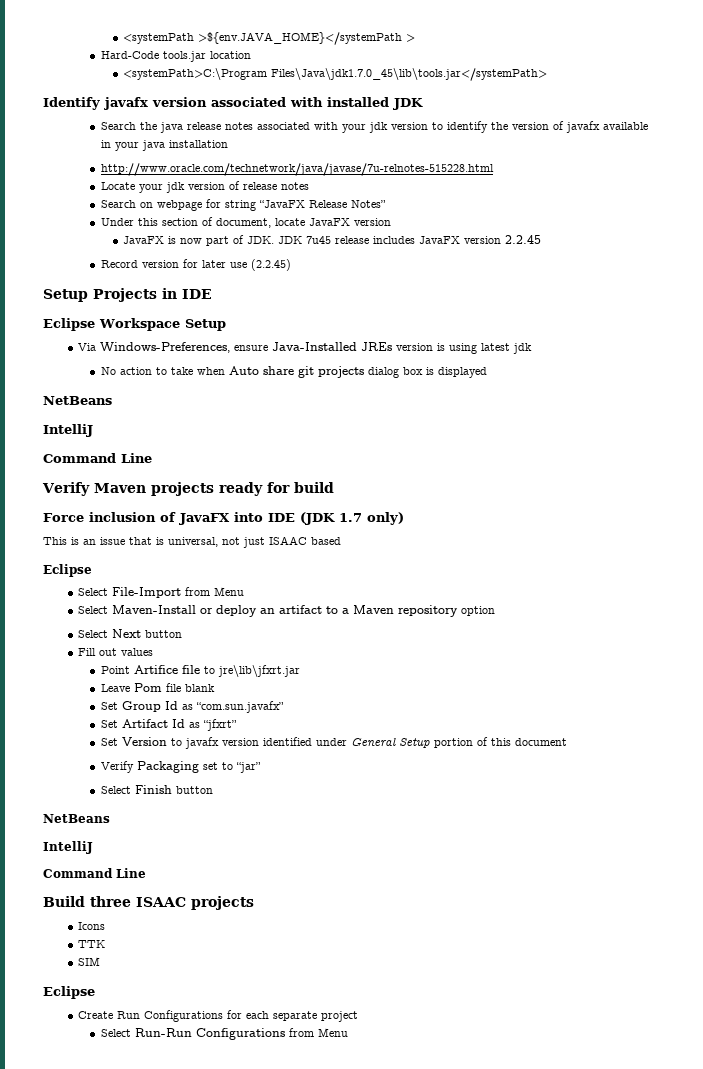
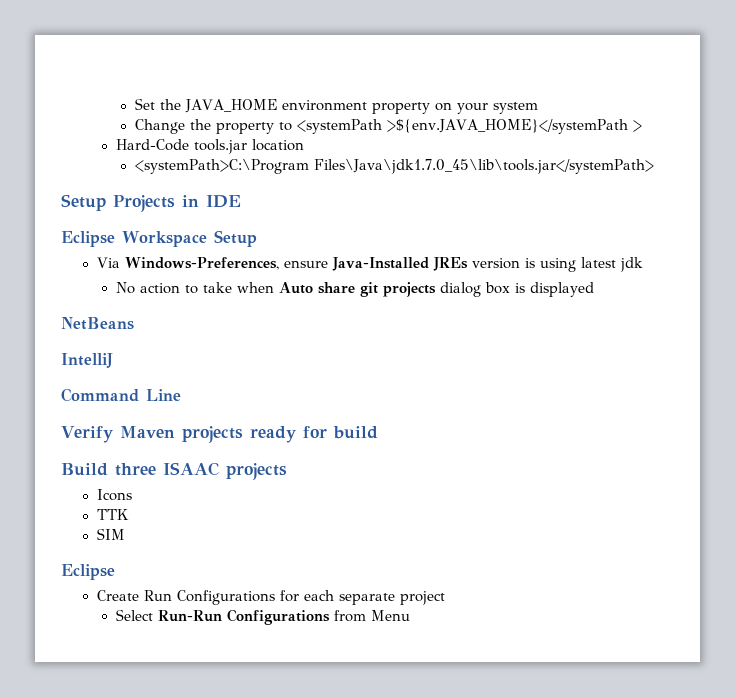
(123, 38) none -> [134,98,538,114] [134,119,292,134] Set the JAVA_HOME environment property on your system // Change the property to
[43,97,423,110] [100,121,648,133] [100,140,228,151] [100,163,494,176] [100,181,309,193] [100,199,386,211] [100,217,391,228] [123,235,542,246] [100,259,291,271] // Identify javafx version associated with installed JDK // Search the java release notes associated with your jdk version to identify the version of javafx available in your java installation // http://www.oracle.com/technetwork/java/javase/7u-relnotes-515228.html // Locate your jdk version of release notes // Search on webpage for string “JavaFX Release Notes” // Under this section of document, locate JavaFX version // JavaFX is now part of JDK. JDK 7u45 release includes JavaFX version 2.2.45 // Record version for later use (2.2.45) -> (654, 166) none
[43,512,404,525] [43,536,341,548] [43,564,92,577] [78,587,245,598] [78,605,496,617] [78,629,183,638] [78,648,154,656] [100,665,300,677] [100,683,215,692] [100,701,284,713] [100,719,237,731] [100,737,567,749] [100,761,261,773] [100,785,213,794] [43,814,110,823] [43,841,93,854] [43,868,146,878] // Force inclusion of JavaFX into IDE (JDK 1.7 only) // This is an issue that is universal, not just ISAAC based // Eclipse // Select File-Import from Menu // Select Maven-Install or deploy an artifact to a Maven repository option // Select Next button // Fill out values // Point Artifice file to jre\lib\jfxrt.jar // Leave Pom file blank // Set Group Id as “com.sun.javafx” // Set Artifact Id as “jfxrt” // Set Version to javafx version identified under General Setup portion of this document // Verify Packaging set to “jar” // Select Finish button // NetBeans // IntelliJ // Command Line -> (378, 432) none

